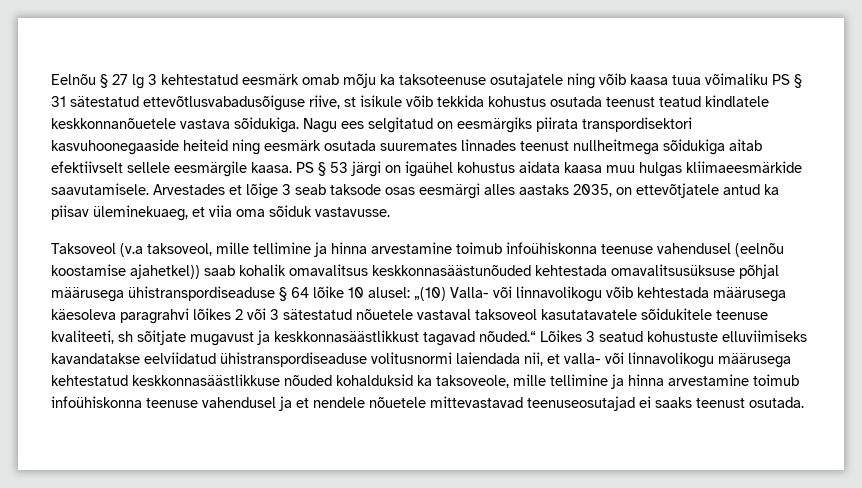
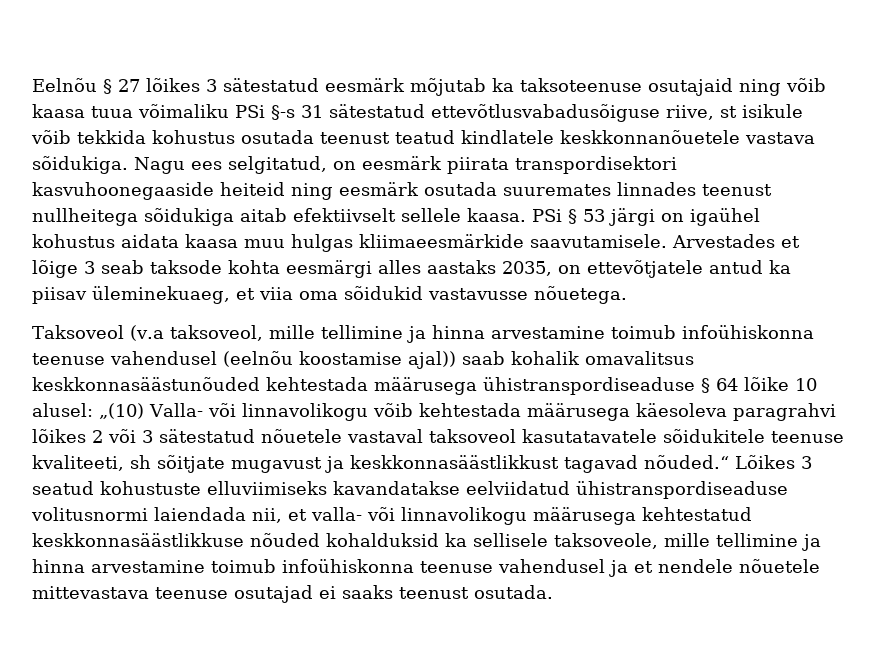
[132,73,376,89] lg 3 kehtestatud eesmärk omab mõju -> [146,78,486,96] lõikes 3 sätestatud eesmärk mõjutab
[490,73,563,88] osutajatele -> [648,78,733,96] osutajaid
[772,74,802,88] PS § -> [235,105,295,120] PSi §-s
[368,117,532,133] selgitatud on eesmärgiks -> [228,156,442,174] selgitatud, on eesmärk
[573,139,659,155] nullheitmega -> [32,208,138,226] nullheitega
[174,161,314,177] eesmärgile kaasa. PS -> [467,208,562,222] kaasa. PSi
[385,187,415,195] osas -> [228,260,280,274] kohta
[269,205,390,217] sõiduk vastavusse. -> [344,286,627,304] sõidukid vastavusse nõuetega.
[130,264,200,279] ajahetkel)) -> [408,351,456,369] ajal))
[611,264,779,279] omavalitsusüksuse põhjal -> (368, 384) none
(432, 380) none -> [473,533,548,547] sellisele
[430,396,635,411] mittevastavad teenuseosutajad -> [32,585,313,603] mittevastava teenuse osutajad

